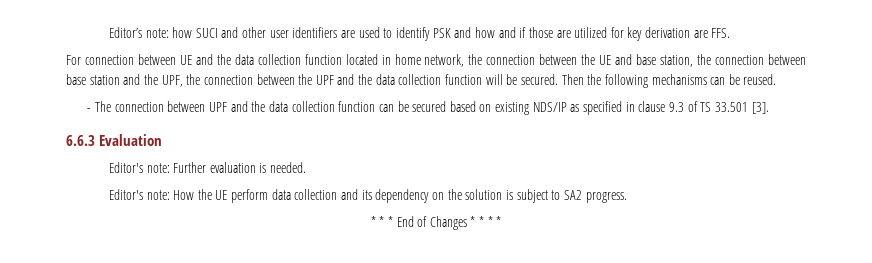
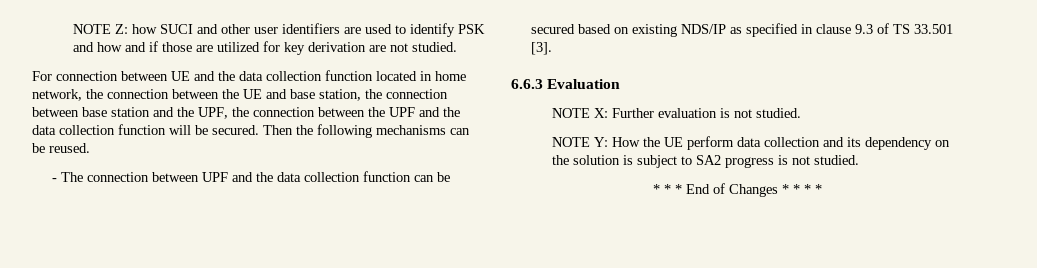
[108,27,169,38] Editor’s note: -> [72,24,128,34] NOTE Z:
[711,28,731,38] FFS. -> [389,42,457,52] not studied.
[108,162,170,173] Editor's note: -> [551,108,608,118] NOTE X:
[270,162,307,173] [108,189,170,200] needed. // Editor's note: -> [733,108,801,118] [551,137,608,147] not studied. // NOTE Y:
[585,192,627,203] progress. -> [724,155,859,168] progress is not studied.

